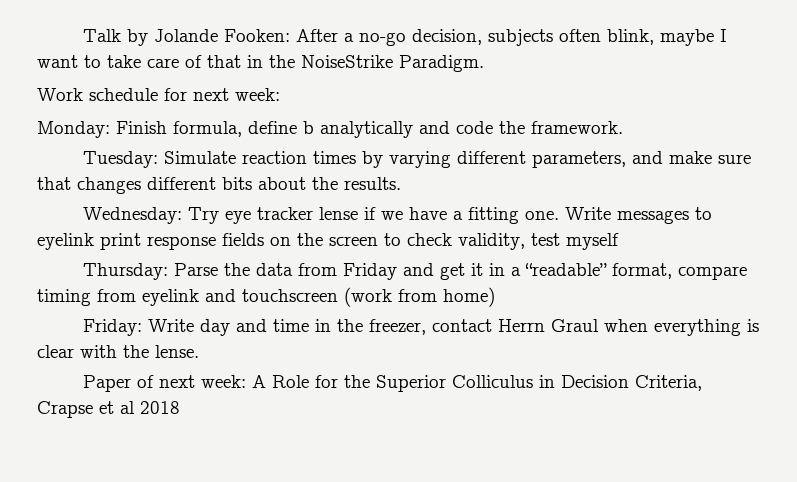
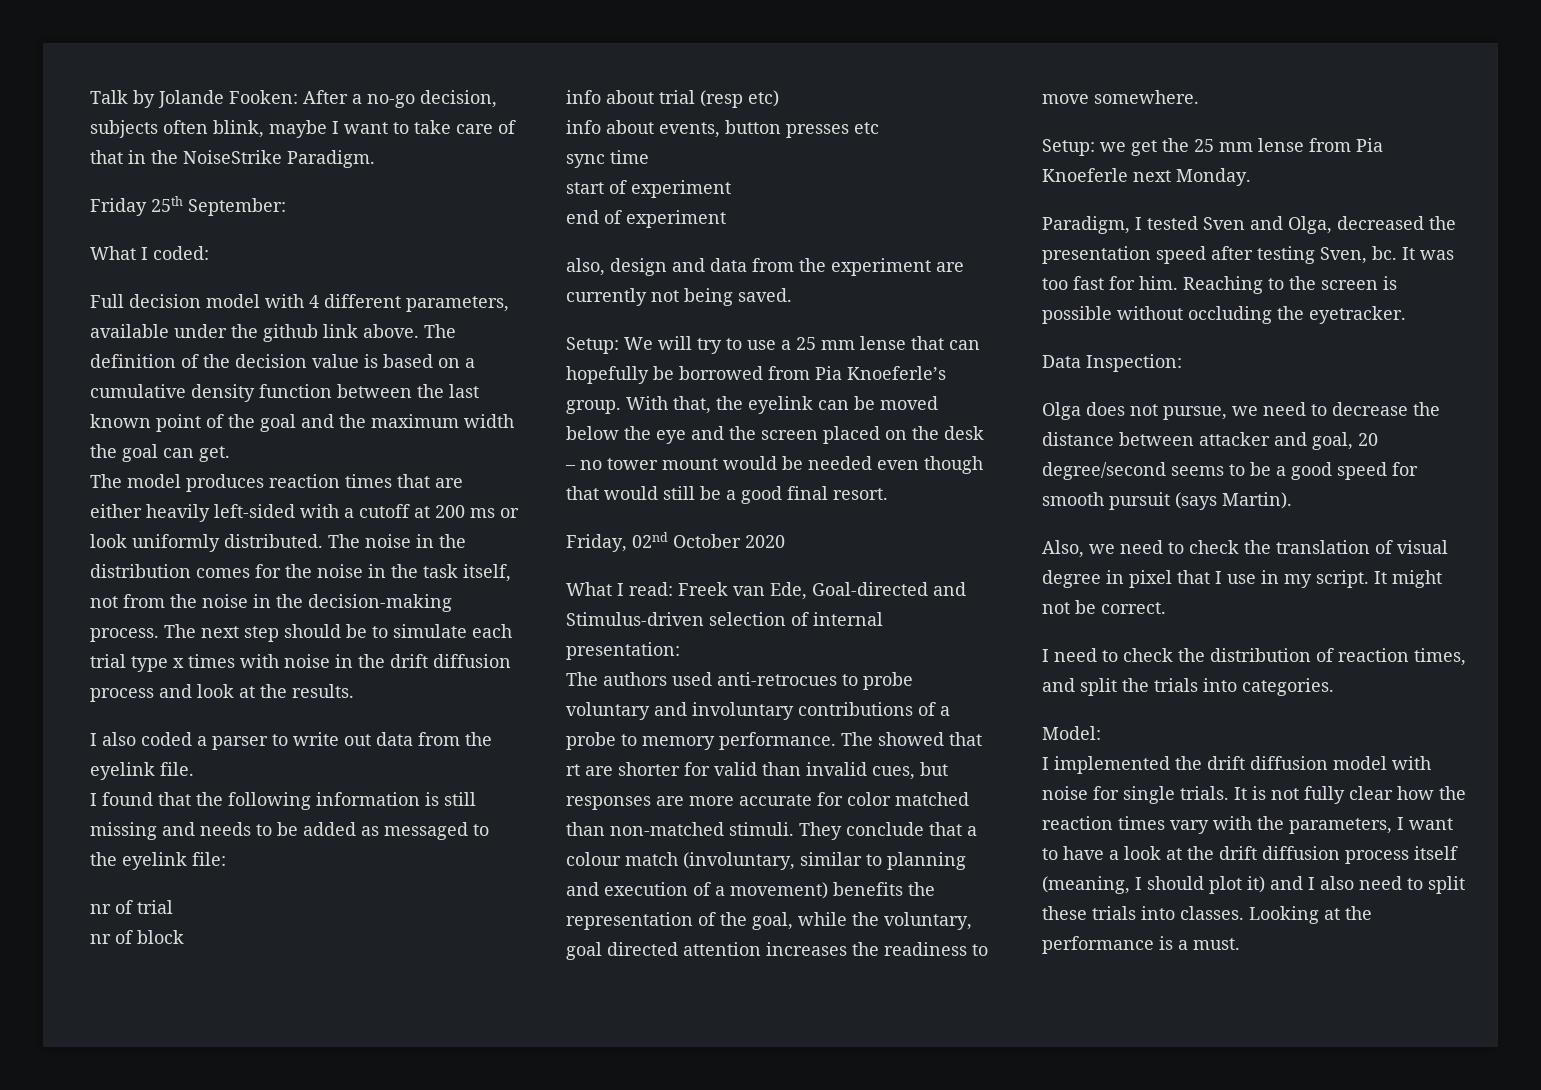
[37,88,280,101] [37,121,623,138] [83,151,752,168] [37,177,401,194] [83,207,713,224] [37,233,619,250] [83,263,748,280] [37,287,495,307] [83,319,760,336] [37,345,199,358] [83,375,703,392] [37,401,180,418] Work schedule for next week: // Monday: Finish formula, define b analytically and code the framework. // Tuesday: Simulate reaction times by varying different parameters, and make sure that changes different bits about the results. // Wednesday: Try eye tracker lense if we have a fitting one. Write messages to eyelink print response fields on the screen to check validity, test myself // Thursday: Parse the data from Friday and get it in a “readable” format, compare timing from eyelink and touchscreen (work from home) // Friday: Write day and time in the freezer, contact Herrn Graul when everything is clear with the lense. // Paper of next week: A Role for the Superior Colliculus in Decision Criteria, Crapse et al 2018 -> [90,196,286,216] [90,246,209,260] [90,294,509,312] [90,324,456,342] [90,354,475,368] [90,384,479,402] [90,414,514,432] [90,444,230,462] [90,474,463,492] [90,504,519,522] [90,534,466,552] [90,564,511,582] [90,594,452,612] [90,624,512,642] [90,654,511,672] [90,684,354,702] [90,732,492,750] [90,762,194,780] [90,792,476,810] [90,822,489,840] [90,852,226,870] [90,900,173,914] [90,930,184,944] [566,90,779,108] [566,120,879,138] [566,150,649,168] [566,180,731,198] [566,210,726,228] [566,258,964,276] [566,288,792,306] [566,336,980,354] [566,366,946,384] [566,396,938,414] [566,426,984,444] [565,456,983,474] [566,486,888,504] [566,532,785,552] [566,582,966,600] [566,612,883,626] [566,642,680,660] [566,672,913,690] [566,702,950,720] [566,732,982,750] [566,762,948,780] [566,792,969,810] [566,822,977,840] [566,852,966,870] [566,882,935,899] [566,912,972,930] [566,942,988,960] [1042,90,1199,104] [1042,138,1383,156] [1042,168,1251,186] [1042,216,1456,234] [1042,246,1454,264] [1042,276,1397,294] [1042,306,1406,324] [1042,354,1182,372] [1042,402,1440,420] [1042,432,1378,450] [1042,462,1418,480] [1042,492,1292,510] [1042,540,1448,558] [1042,570,1442,588] [1042,600,1166,614] [1042,648,1466,666] [1042,678,1334,696] [1042,726,1101,740] [1042,756,1431,774] [1042,786,1466,804] [1042,816,1453,834] [1042,846,1458,864] [1042,876,1465,894] [1042,906,1372,924] [1042,936,1240,954] Friday 25th September: // What I coded: // Full decision model with 4 different parameters, available under the github link above. The definition of the decision value is based on a cumulative density function between the last known point of the goal and the maximum width the goal can get. // The model produces reaction times that are either heavily left-sided with a cutoff at 200 ms or look uniformly distributed. The noise in the distribution comes for the noise in the task itself, not from the noise in the decision-making process. The next step should be to simulate each trial type x times with noise in the drift diffusion process and look at the results. // I also coded a parser to write out data from the eyelink file. // I found that the following information is still missing and needs to be added as messaged to the eyelink file: // nr of trial // nr of block // info about trial (resp etc) // info about events, button presses etc // sync time // start of experiment // end of experiment // also, design and data from the experiment are currently not being saved. // Setup: We will try to use a 25 mm lense that can hopefully be borrowed from Pia Knoeferle’s group. With that, the eyelink can be moved below the eye and the screen placed on the desk – no tower mount would be needed even though that would still be a good final resort. // Friday, 02nd October 2020 // What I read: Freek van Ede, Goal-directed and Stimulus-driven selection of internal presentation: // The authors used anti-retrocues to probe voluntary and involuntary contributions of a probe to memory performance. The showed that rt are shorter for valid than invalid cues, but responses are more accurate for color matched than non-matched stimuli. They conclude that a colour match (involuntary, similar to planning and execution of a movement) benefits the representation of the goal, while the voluntary, goal directed attention increases the readiness to move somewhere. // Setup: we get the 25 mm lense from Pia Knoeferle next Monday. // Paradigm, I tested Sven and Olga, decreased the presentation speed after testing Sven, bc. It was too fast for him. Reaching to the screen is possible without occluding the eyetracker. // Data Inspection: // Olga does not pursue, we need to decrease the distance between attacker and goal, 20 degree/second seems to be a good speed for smooth pursuit (says Martin). // Also, we need to check the translation of visual degree in pixel that I use in my script. It might not be correct. // I need to check the distribution of reaction times, and split the trials into categories. // Model: // I implemented the drift diffusion model with noise for single trials. It is not fully clear how the reaction times vary with the parameters, I want to have a look at the drift diffusion process itself (meaning, I should plot it) and I also need to split these trials into classes. Looking at the performance is a must.

